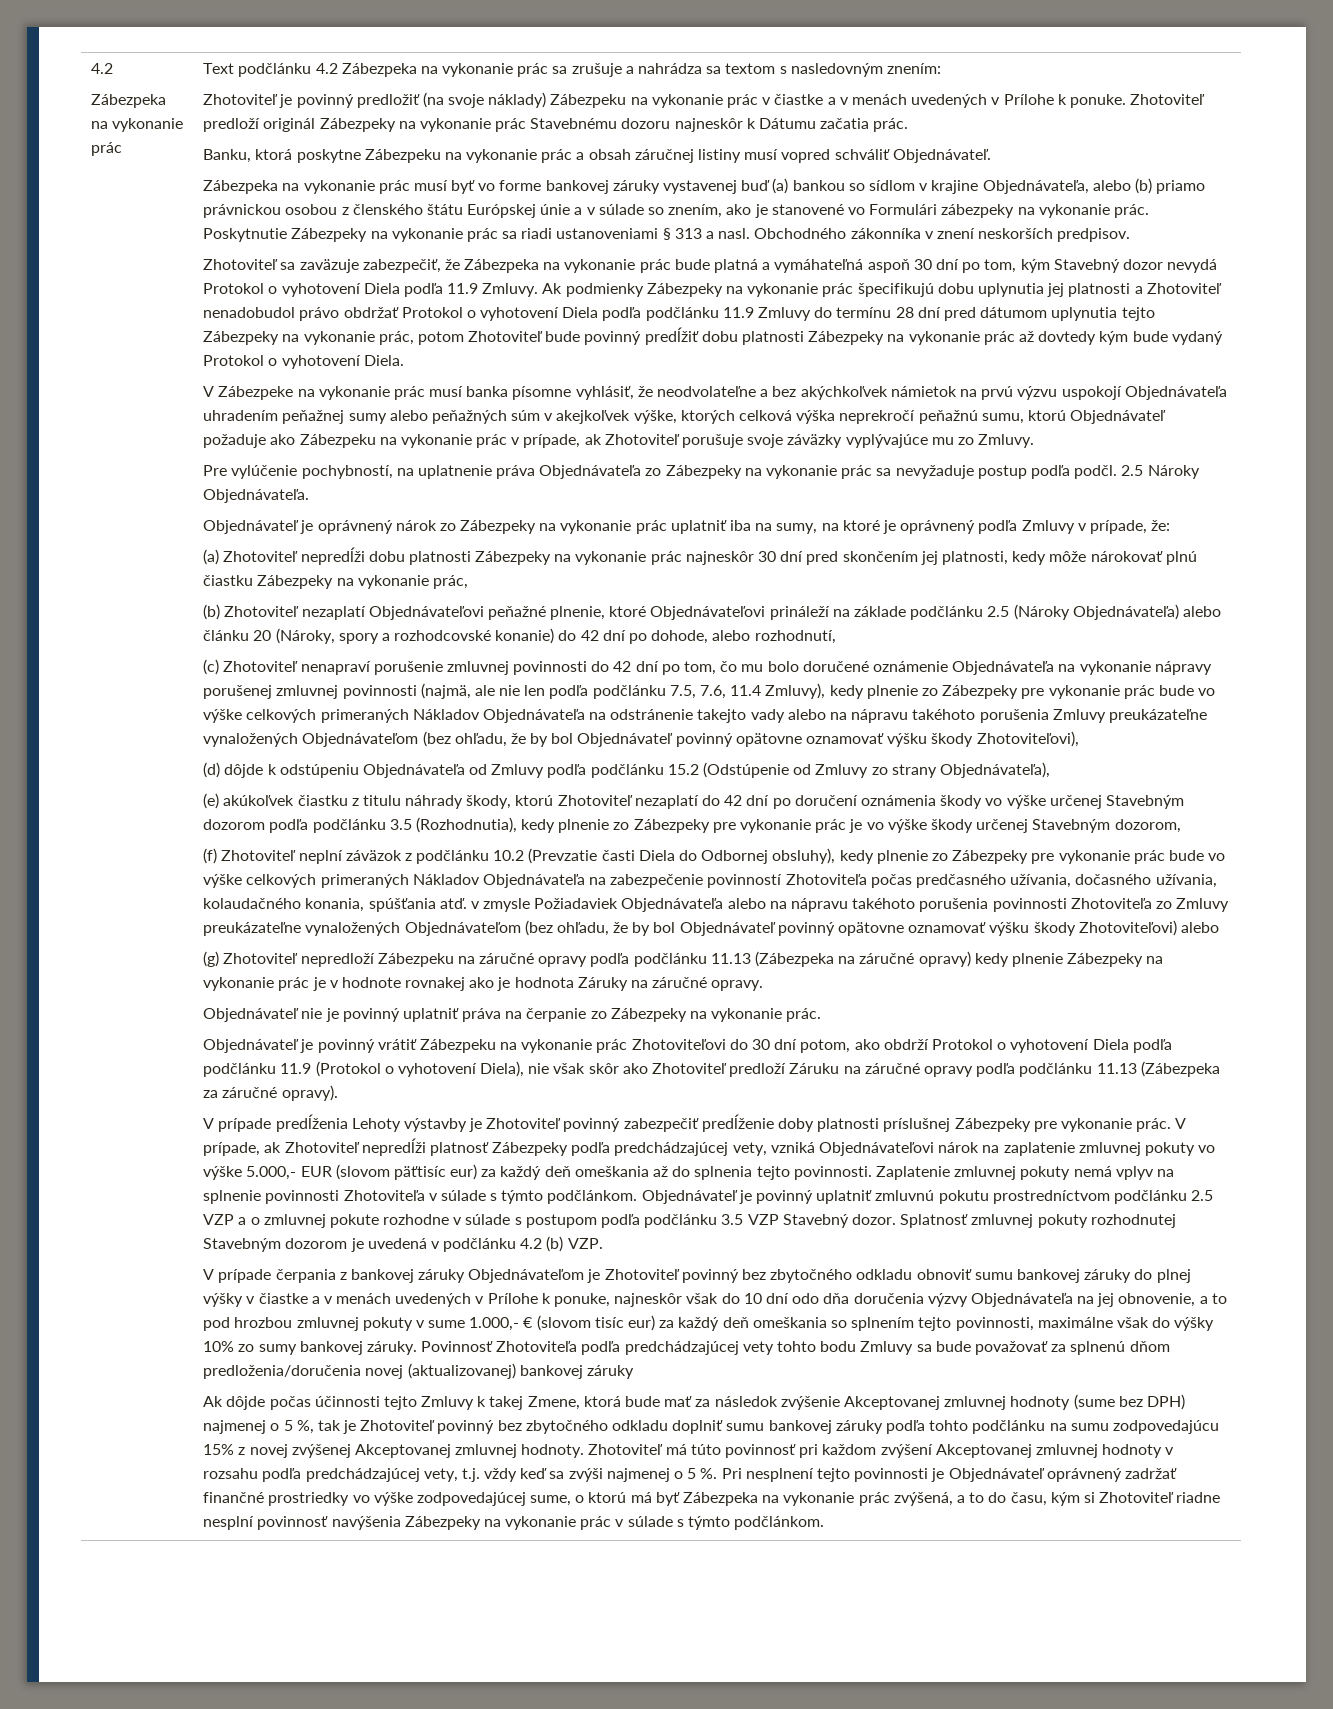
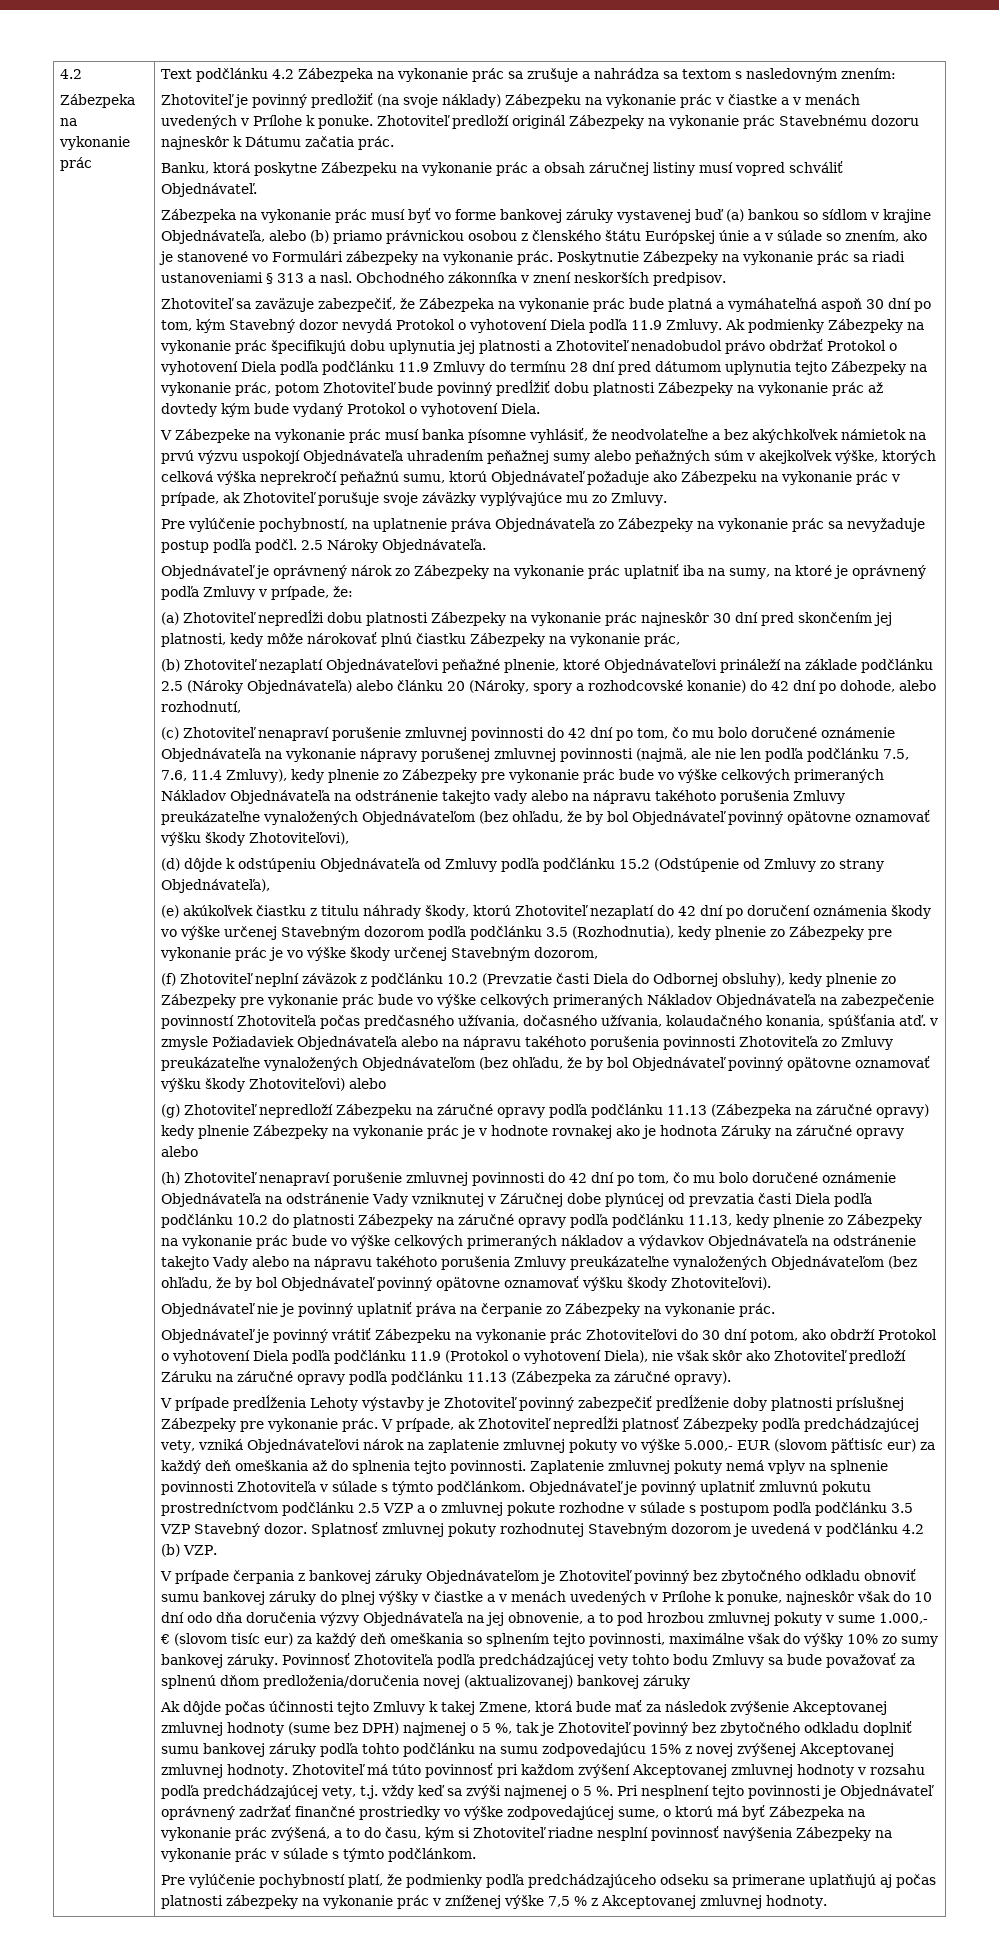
[711,980,764,991] opravy. -> [856,1128,905,1139] [161,1146,199,1157] [161,1172,897,1186] [161,1193,873,1207] [161,1214,923,1228] [161,1235,917,1249] [161,1256,918,1270] [161,1276,772,1291] opravy alebo // (h) Zhotoviteľ nenapraví porušenie zmluvnej povinnosti do 42 dní po tom, čo mu bolo doručené oznámenie Objednávateľa na odstránenie Vady vzniknutej v Záručnej dobe plynúcej od prevzatia časti Diela podľa podčlánku 10.2 do platnosti Zábezpeky na záručné opravy podľa podčlánku 11.13, kedy plnenie zo Zábezpeky na vykonanie prác bude vo výške celkových primeraných nákladov a výdavkov Objednávateľa na odstránenie takejto Vady alebo na nápravu takéhoto porušenia Zmluvy preukázateľne vynaložených Objednávateľom (bez ohľadu, že by bol Objednávateľ povinný opätovne oznamovať výšku škody Zhotoviteľovi).
(825, 1523) none -> [161,1874,937,1888] [161,1895,828,1909] // Pre vylúčenie pochybností platí, že podmienky podľa predchádzajúceho odseku sa primerane uplatňujú aj počas platnosti zábezpeky na vykonanie prác v zníženej výške 7,5 % z Akceptovanej zmluvnej hodnoty.

